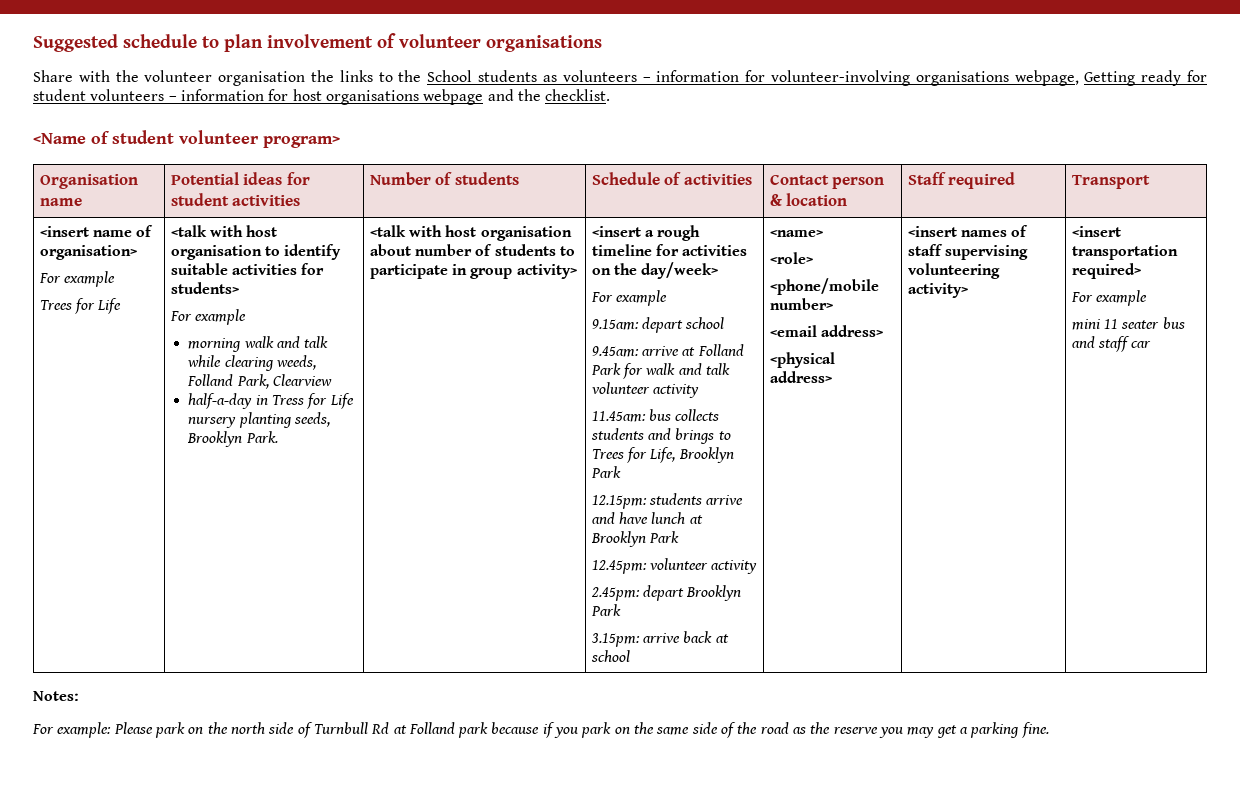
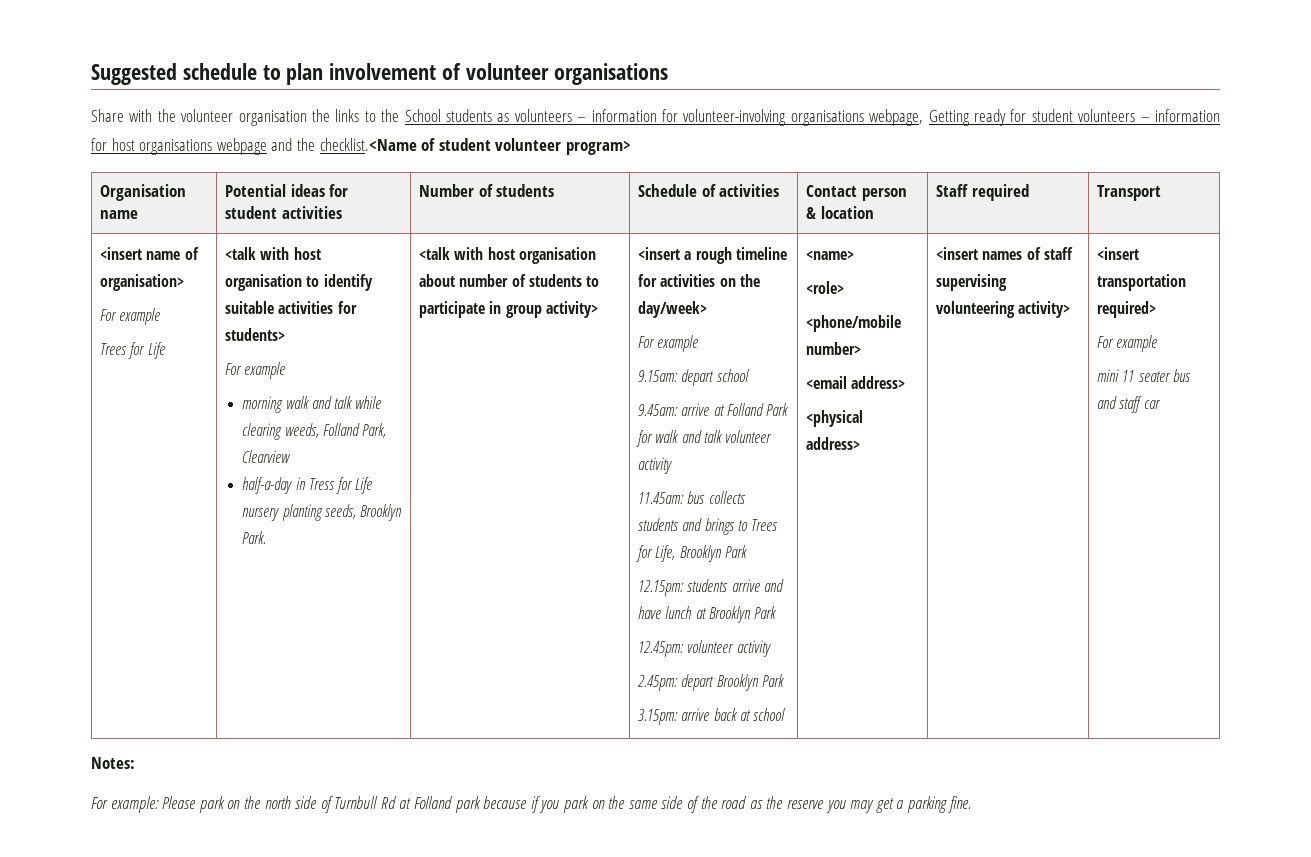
[545,89,611,101] [33,133,86,144] checklist. // <Name -> [319,138,417,151] checklist.<Name

